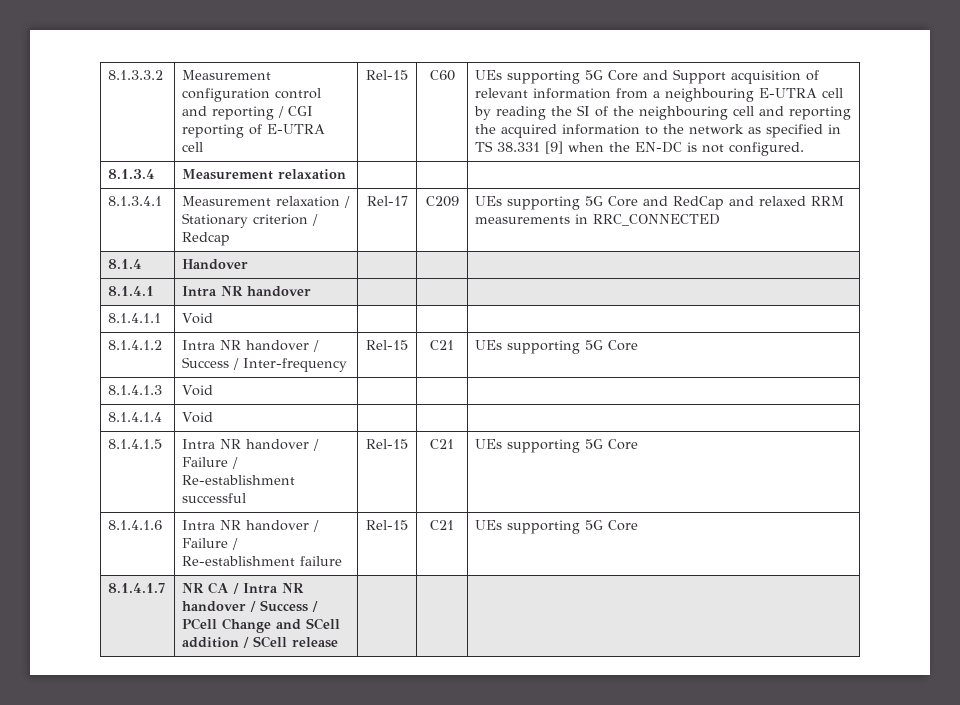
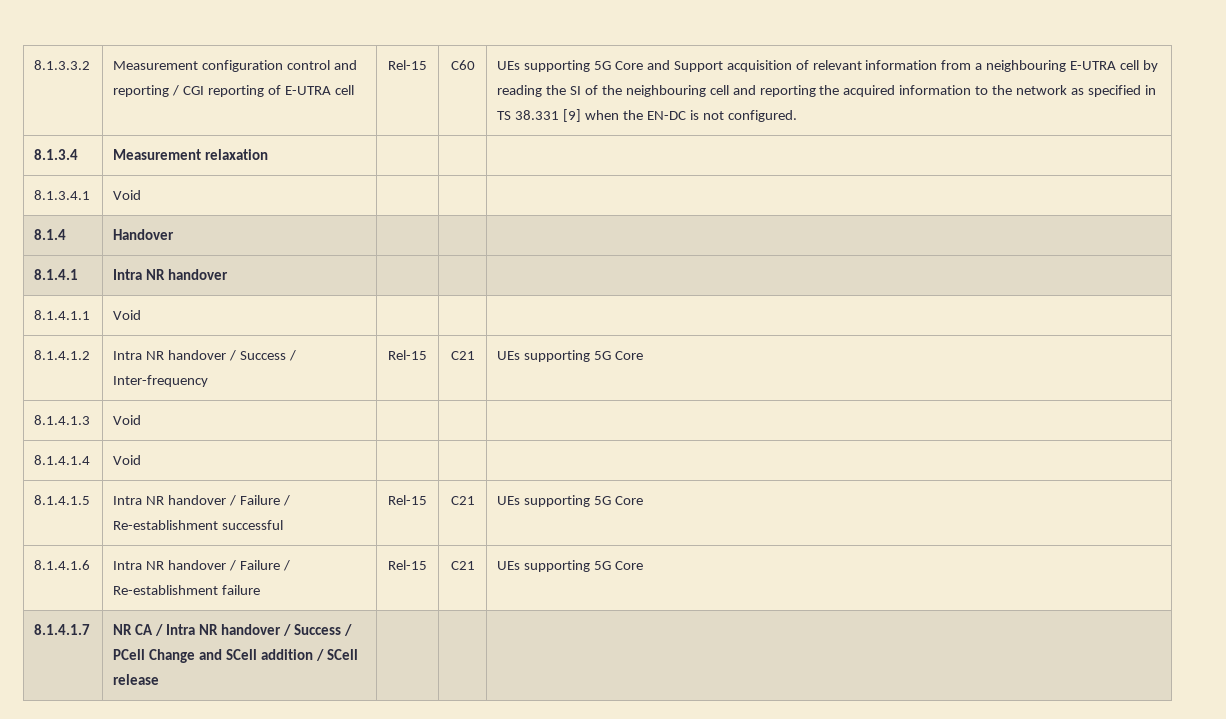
[182,196,351,208] [182,213,319,228] [182,232,231,246] [366,196,408,206] [425,196,459,207] [475,196,845,210] [475,214,721,226] Measurement relaxation / Stationary criterion / Redcap | Rel-17 | C209 | UEs supporting 5G Core and RedCap and relaxed RRM measurements in RRC_CONNECTED -> [113,190,142,200] Void | | |

